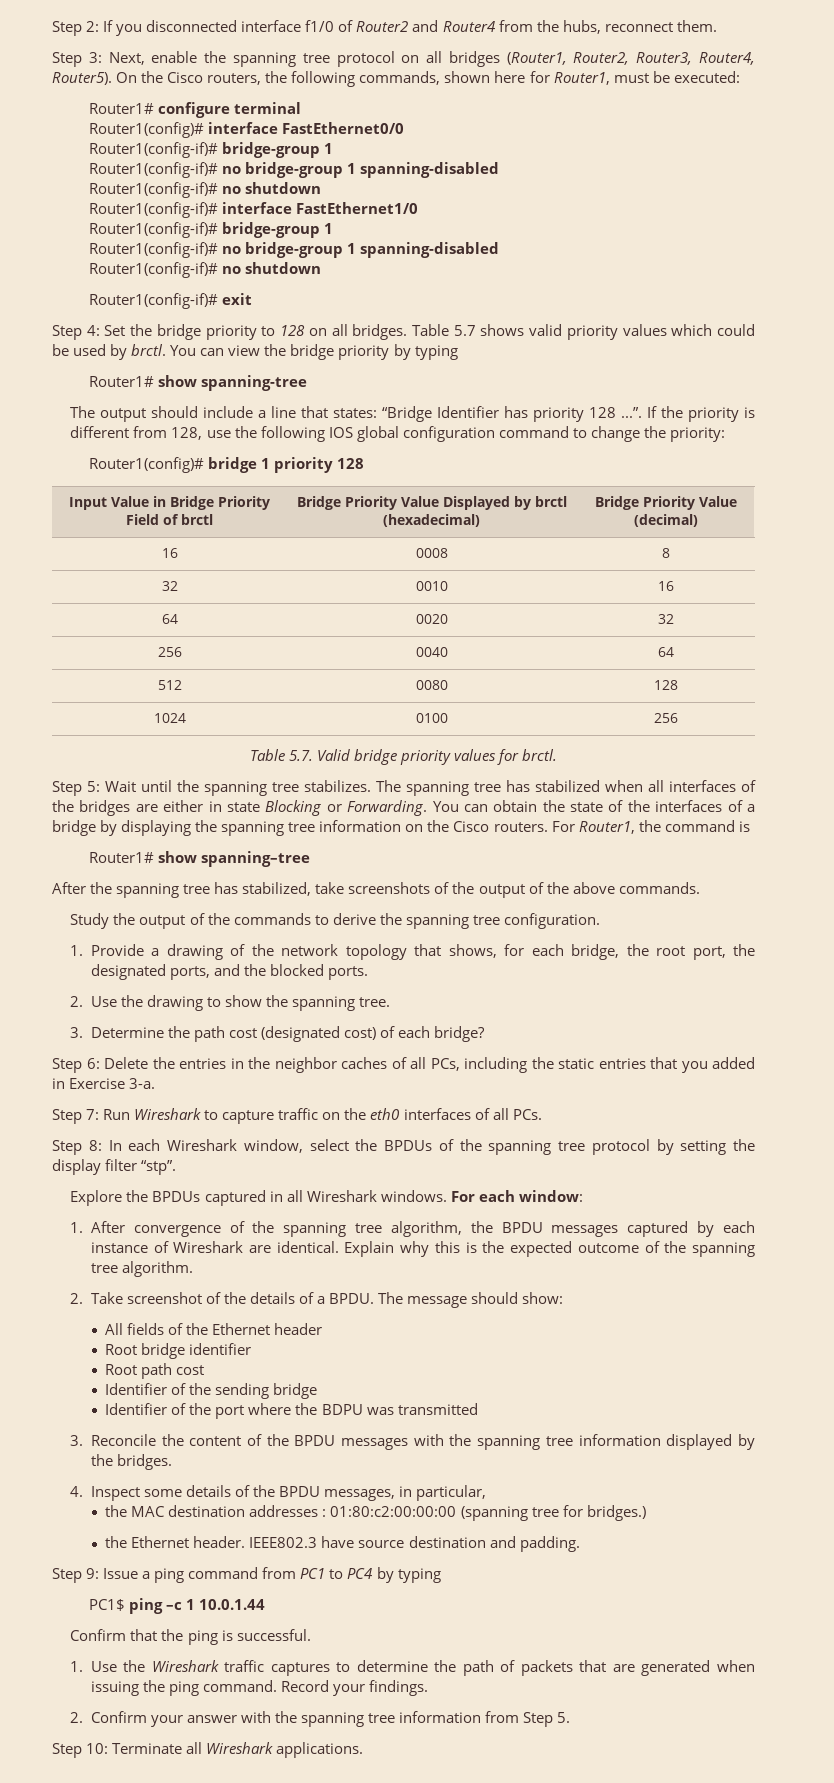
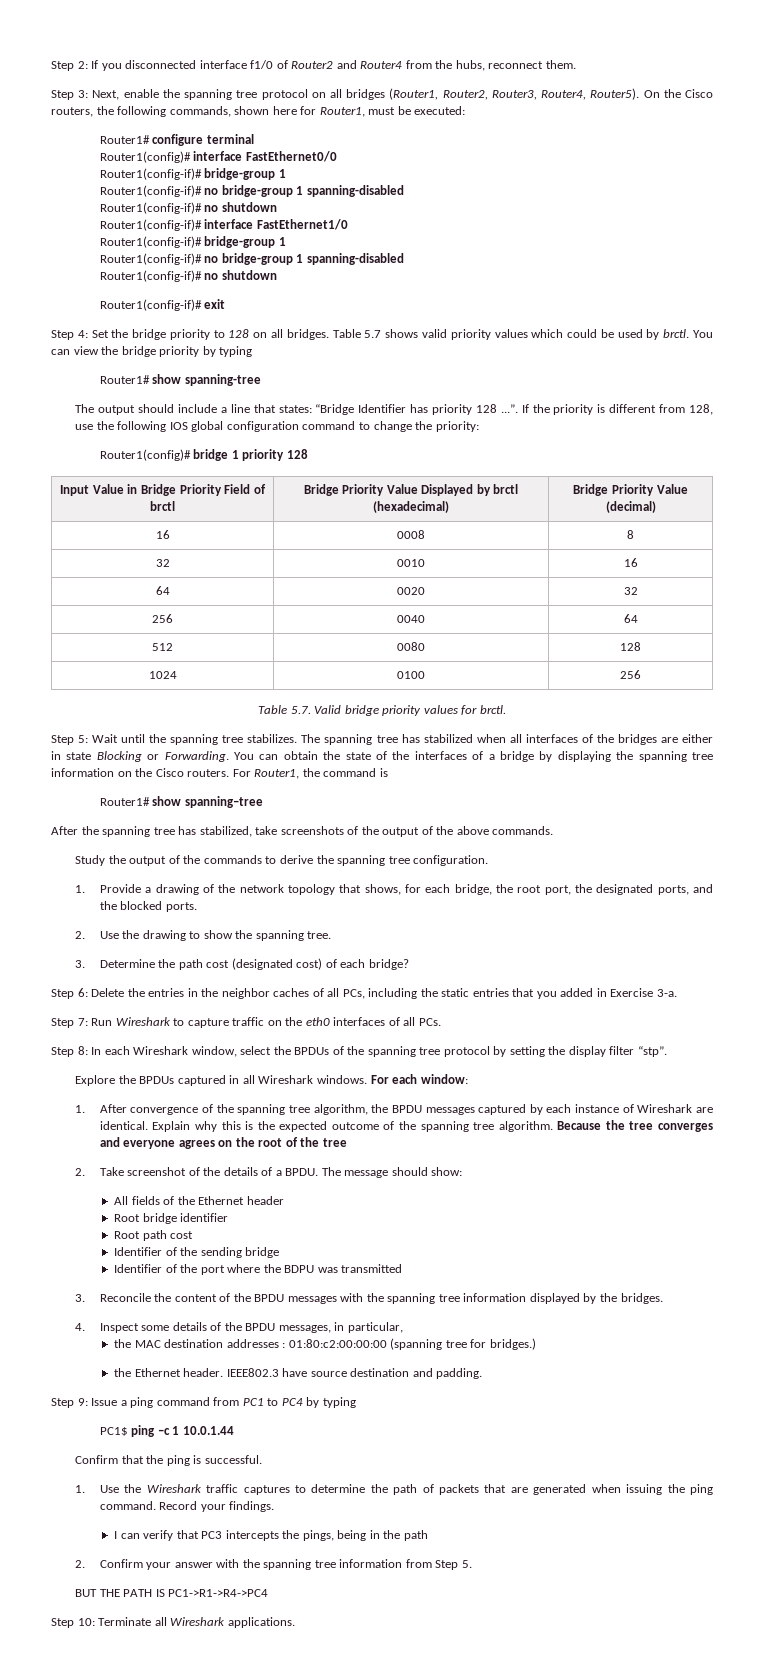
(193, 1269) none -> [557,1120,714,1132] [99,1137,347,1149] Because the tree converges and everyone agrees on the root of the tree
(429, 1688) none -> [114,1530,428,1541] // I can verify that PC3 intercepts the pings, being in the path
(571, 1717) none -> [75,1589,269,1597] // BUT THE PATH IS PC1->R1->R4->PC4

